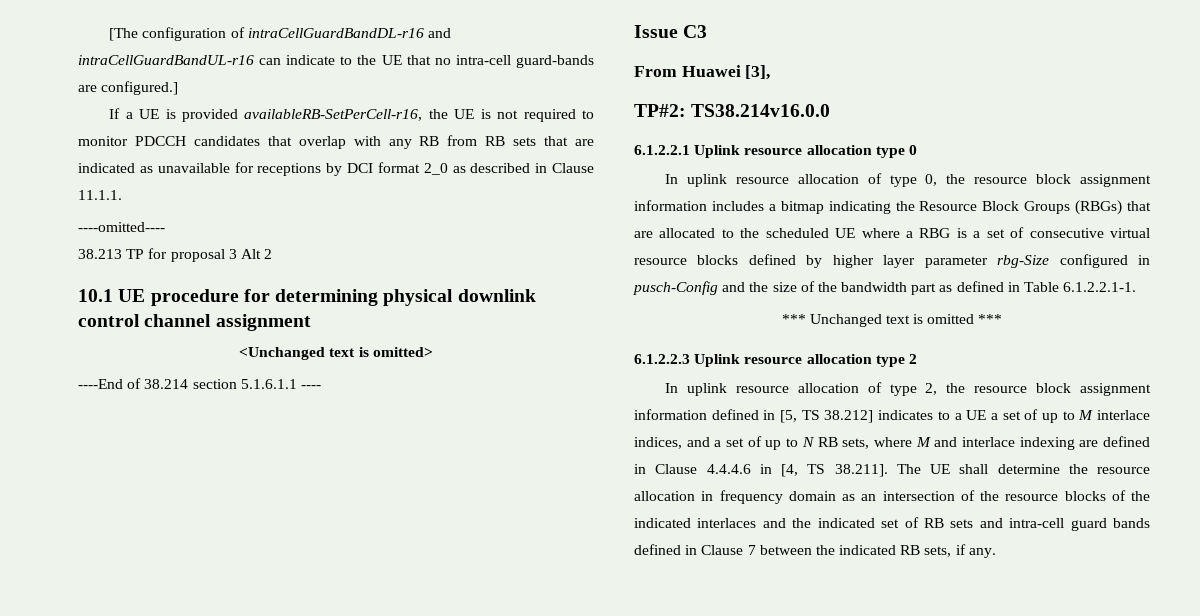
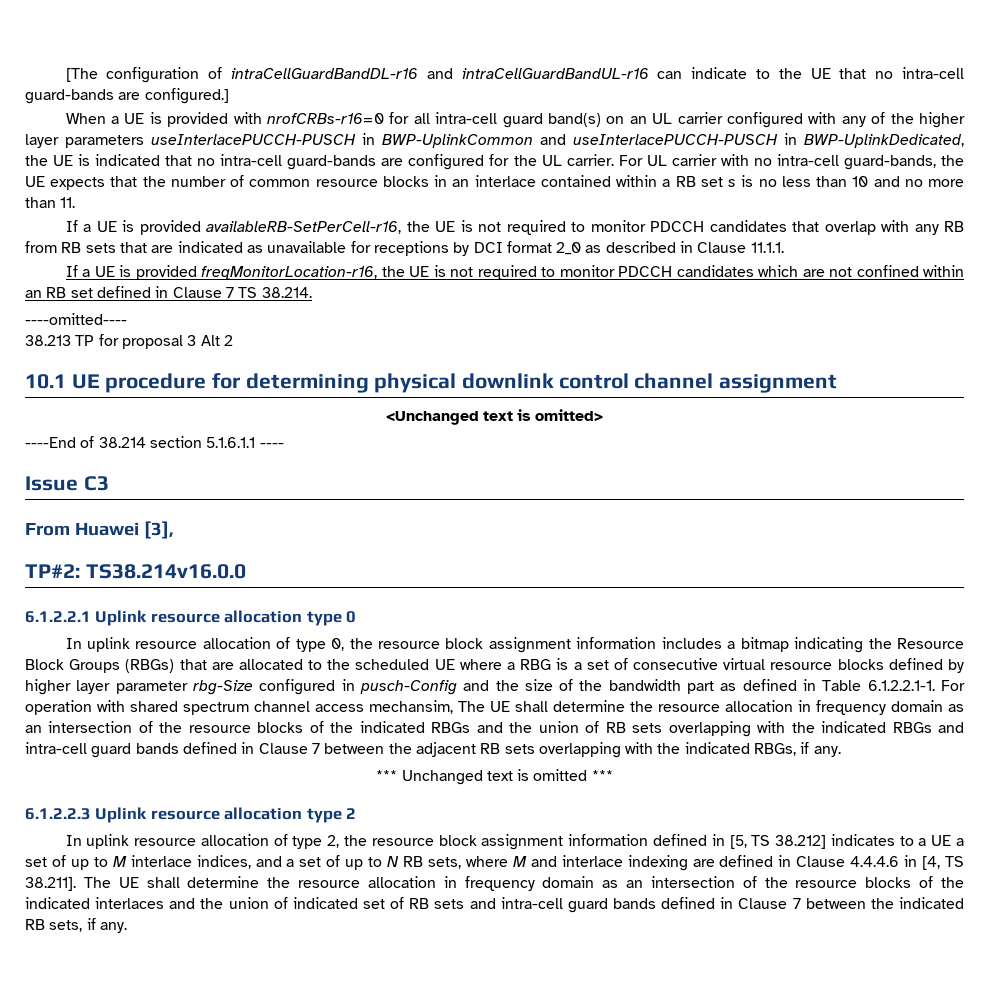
(179, 88) none -> [65,112,966,128] [25,133,964,148] [25,154,964,170] [25,175,965,190] [25,197,76,208] // When a UE is provided with nrofCRBs-r16=0 for all intra-cell guard band(s) on an UL carrier configured with any of the higher layer parameters useInterlacePUCCH-PUSCH in BWP-UplinkCommon and useInterlacePUCCH-PUSCH in BWP-UplinkDedicated, the UE is indicated that no intra-cell guard-bands are configured for the UL carrier. For UL carrier with no intra-cell guard-bands, the UE expects that the number of common resource blocks in an interlace contained within a RB set s is no less than 10 and no more than 11.
(122, 195) none -> [65,265,965,280] [25,286,312,298] // If a UE is provided freqMonitorLocation-r16, the UE is not required to monitor PDCCH candidates which are not confined within an RB set defined in Clause 7 TS 38.214.
(1137, 287) none -> [940,680,965,691] [25,700,964,715] [25,721,965,737] [25,742,841,758] For operation with shared spectrum channel access mechansim, The UE shall determine the resource allocation in frequency domain as an intersection of the resource blocks of the indicated RBGs and the union of RB sets overlapping with the indicated RBGs and intra-cell guard bands defined in Clause 7 between the adjacent RB sets overlapping with the indicated RBGs, if any.
(812, 523) none -> [228,897,288,909] union of

